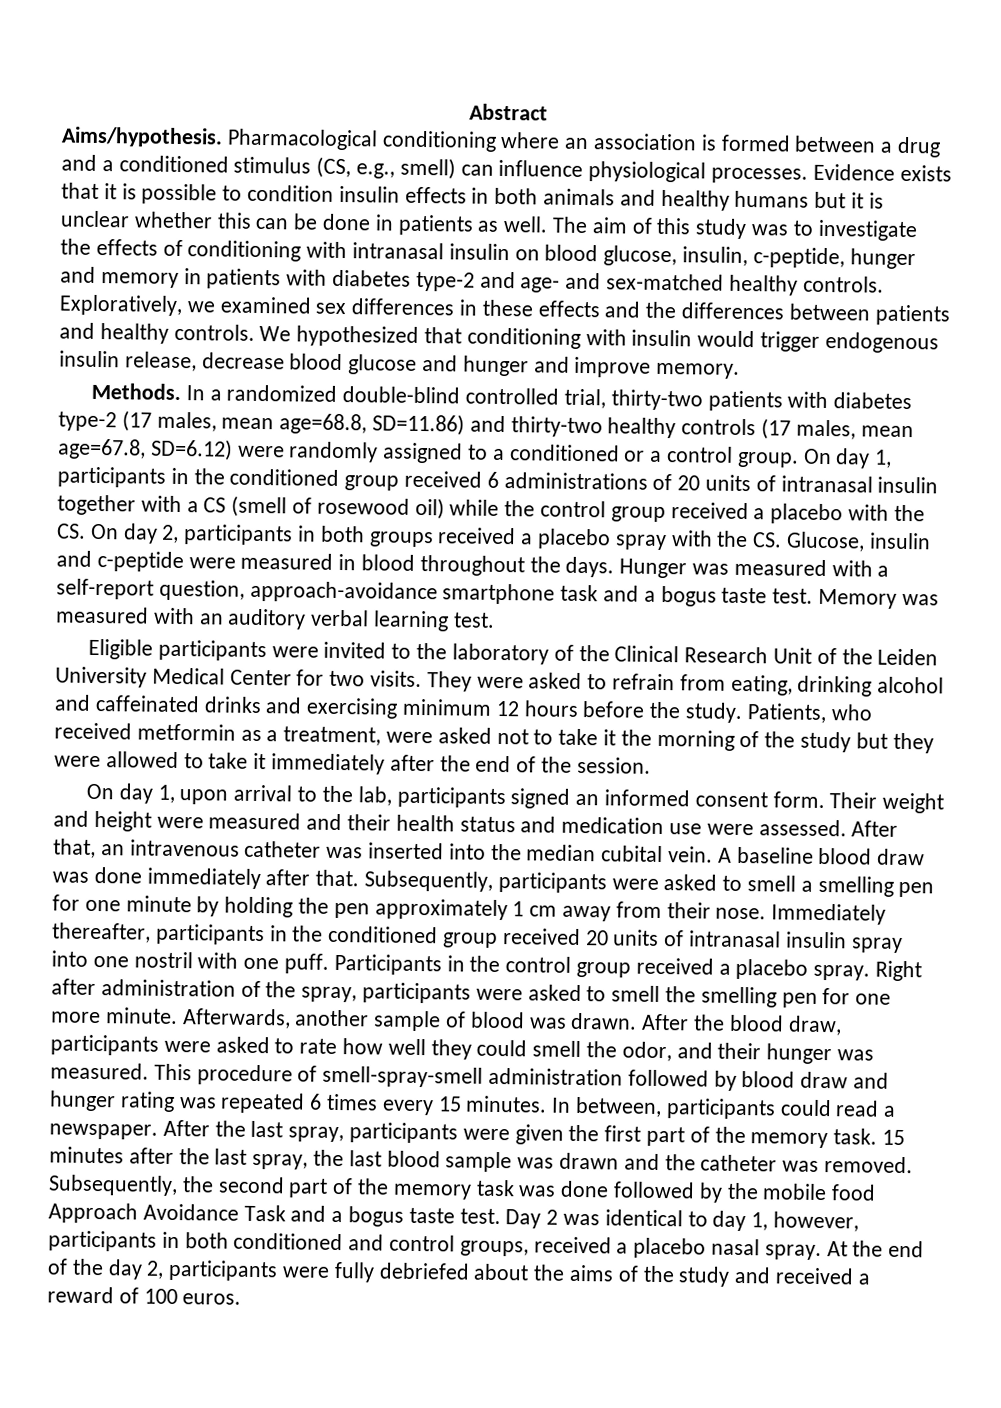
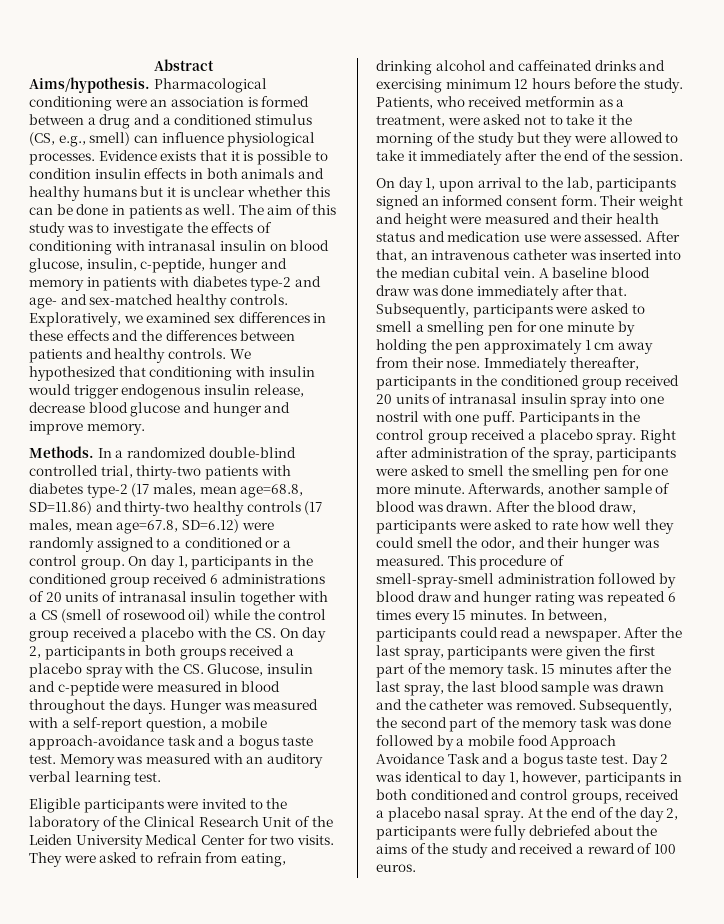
[500,131,561,149] where -> [114,99,147,107] were
[249,580,556,605] approach-avoidance smartphone -> [209,717,268,728] [29,735,164,750] a mobile approach-avoidance
[726,1182,759,1200] the -> [456,738,465,746] a

